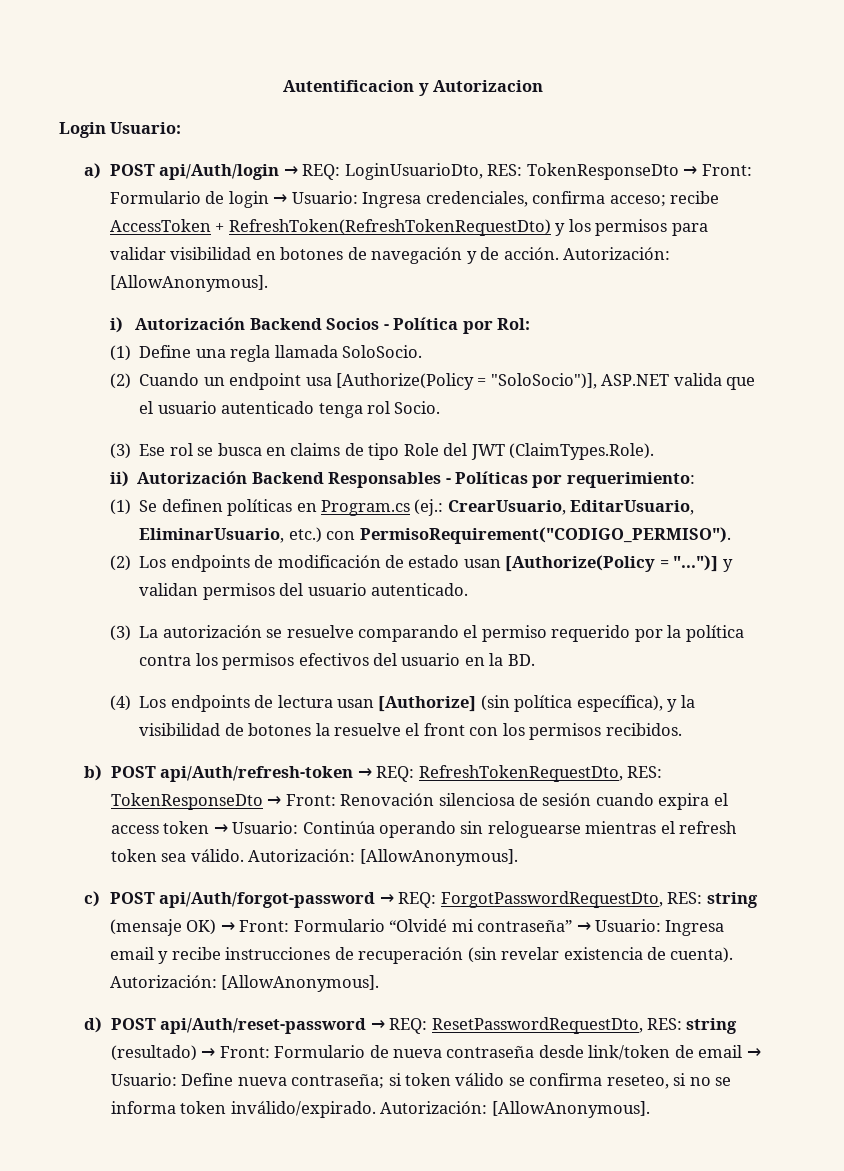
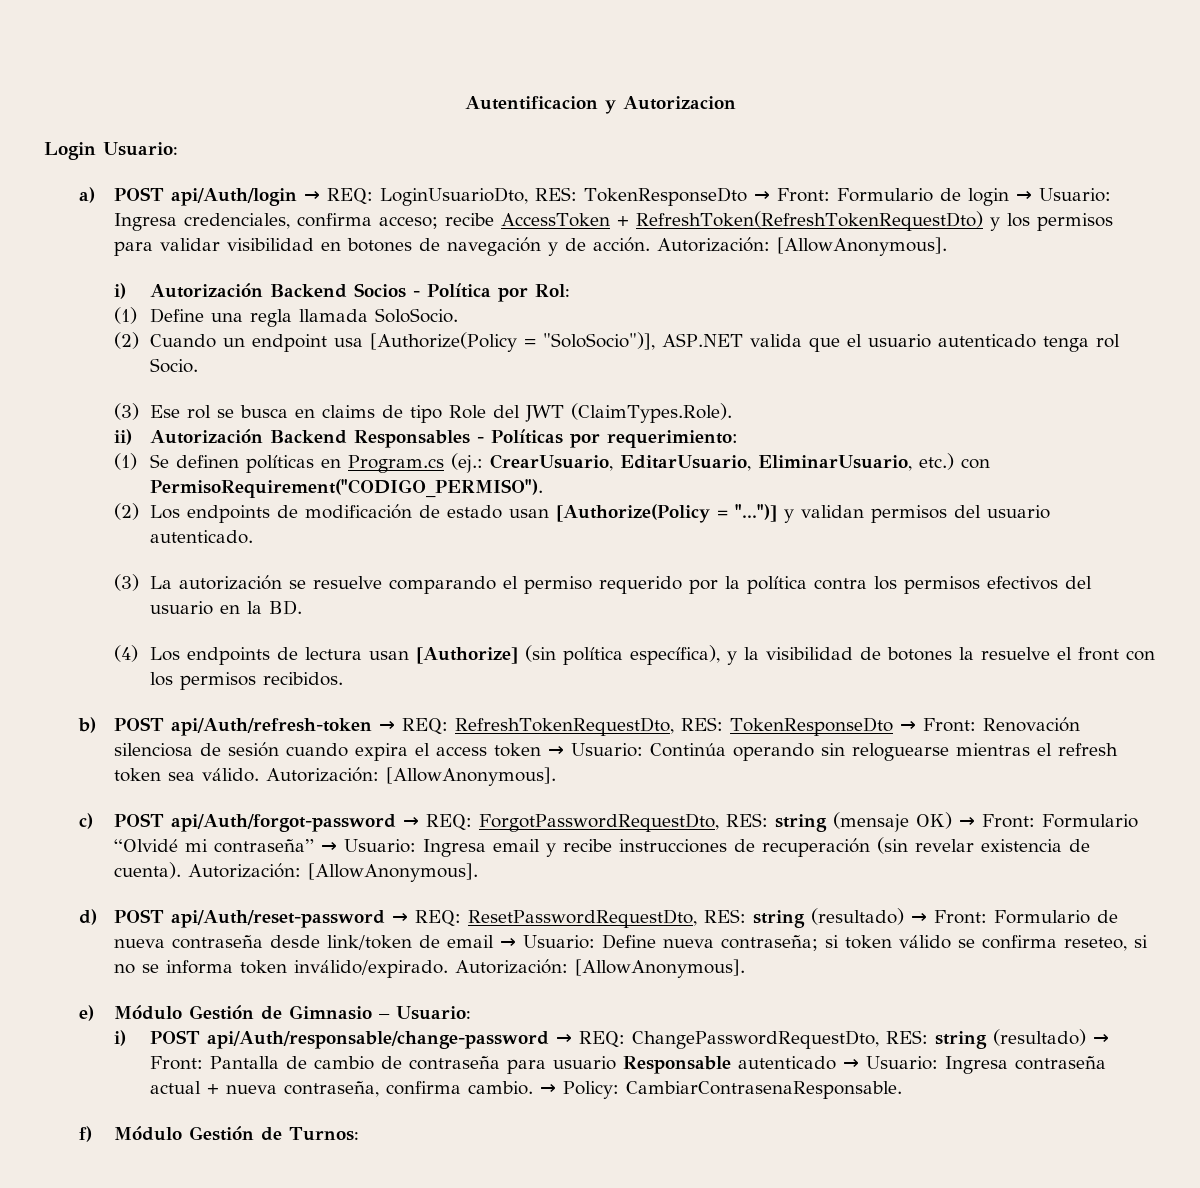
(650, 1109) none -> [79,1005,472,1021] [114,1029,1109,1049] [149,1056,1106,1074] [149,1081,902,1099] [79,1126,360,1142] // e) Módulo Gestión de Gimnasio – Usuario: // i) POST api/Auth/responsable/change-password → REQ: ChangePasswordRequestDto, RES: string (resultado) → Front: Pantalla de cambio de contraseña para usuario Responsable autenticado → Usuario: Ingresa contraseña actual + nueva contraseña, confirma cambio. → Policy: CambiarContrasenaResponsable. // f) Módulo Gestión de Turnos:

